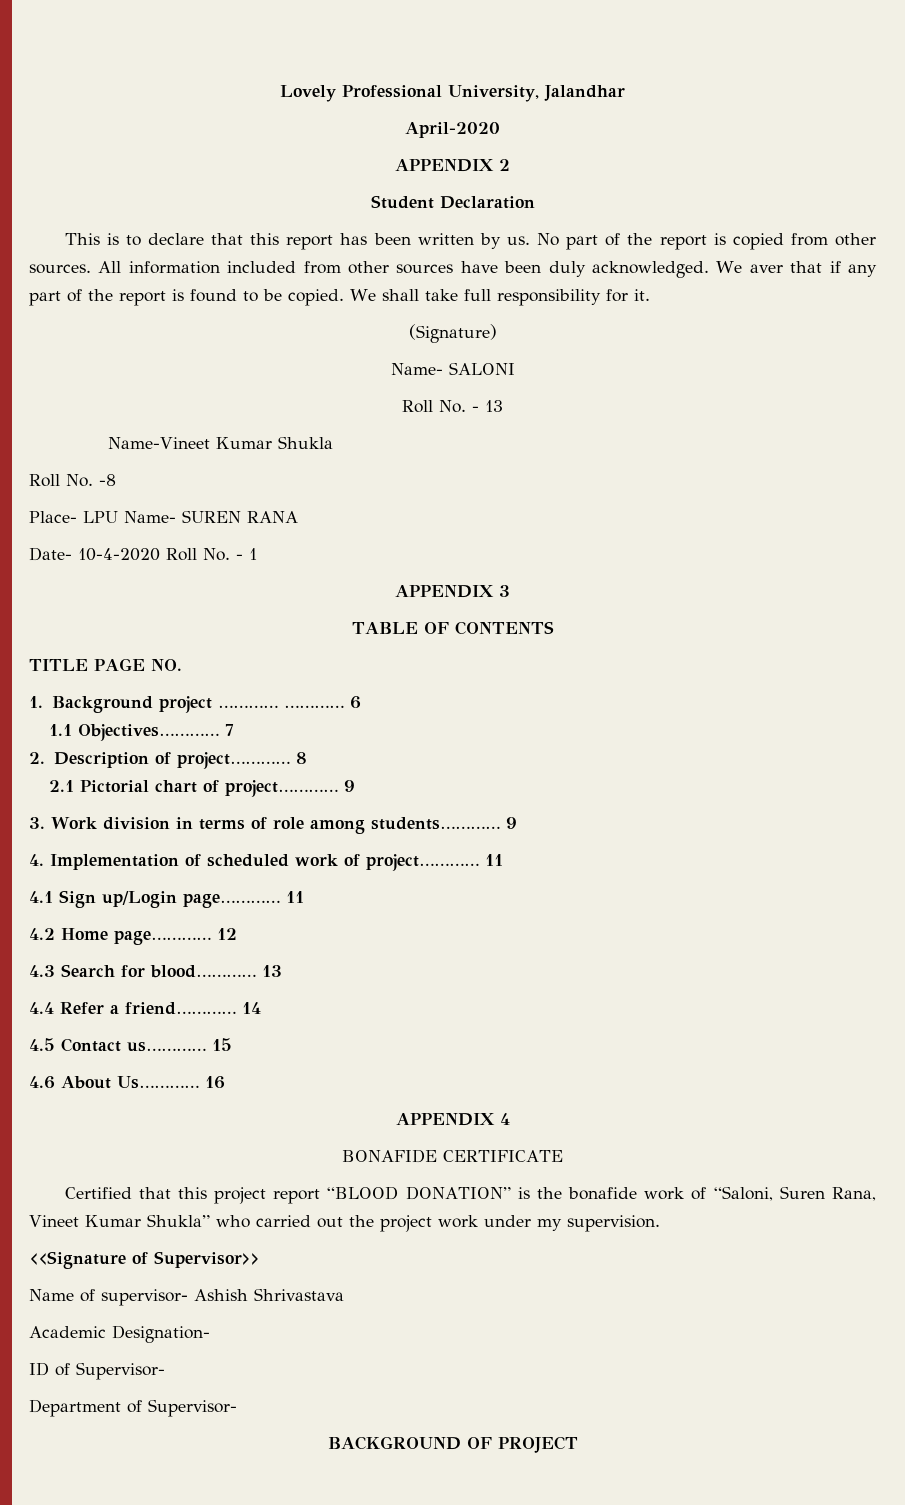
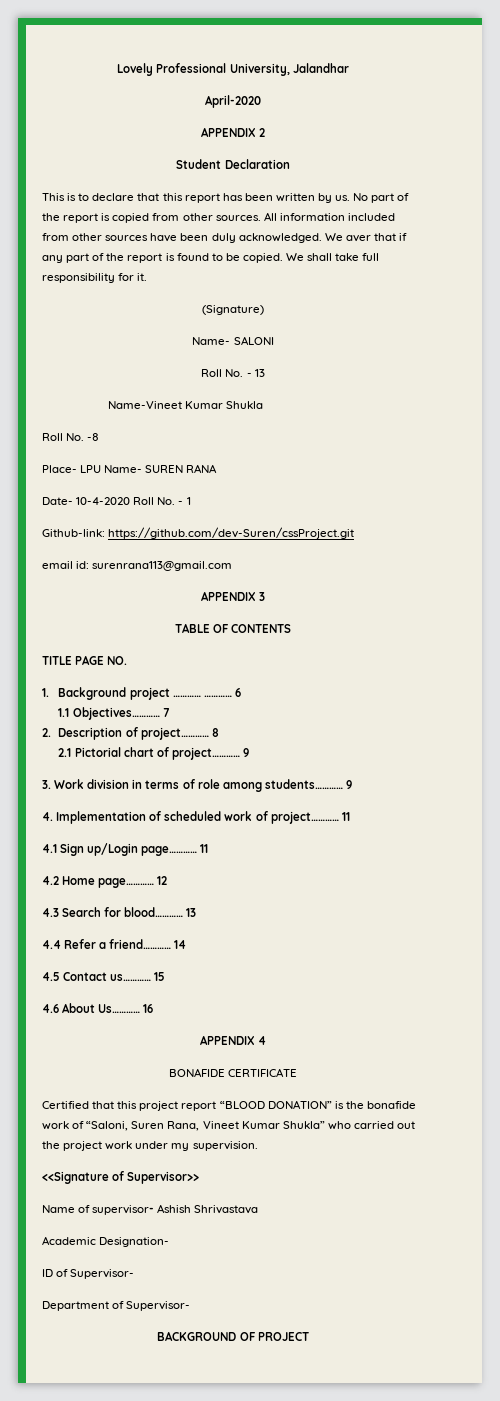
(257, 554) none -> [42,527,355,539] [42,561,233,571] // Github-link: https://github.com/dev-Suren/cssProject.git // email id: surenrana113@gmail.com

